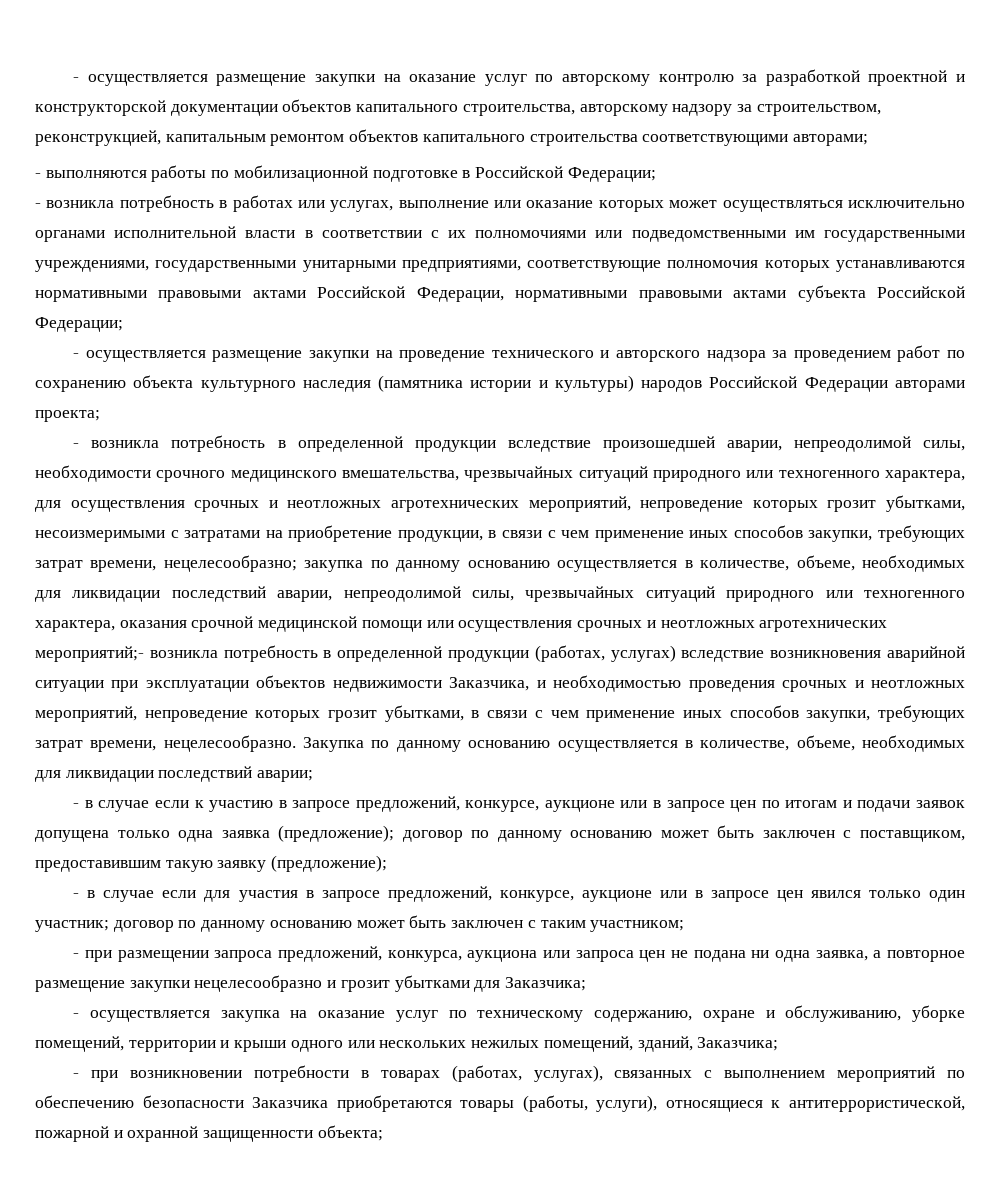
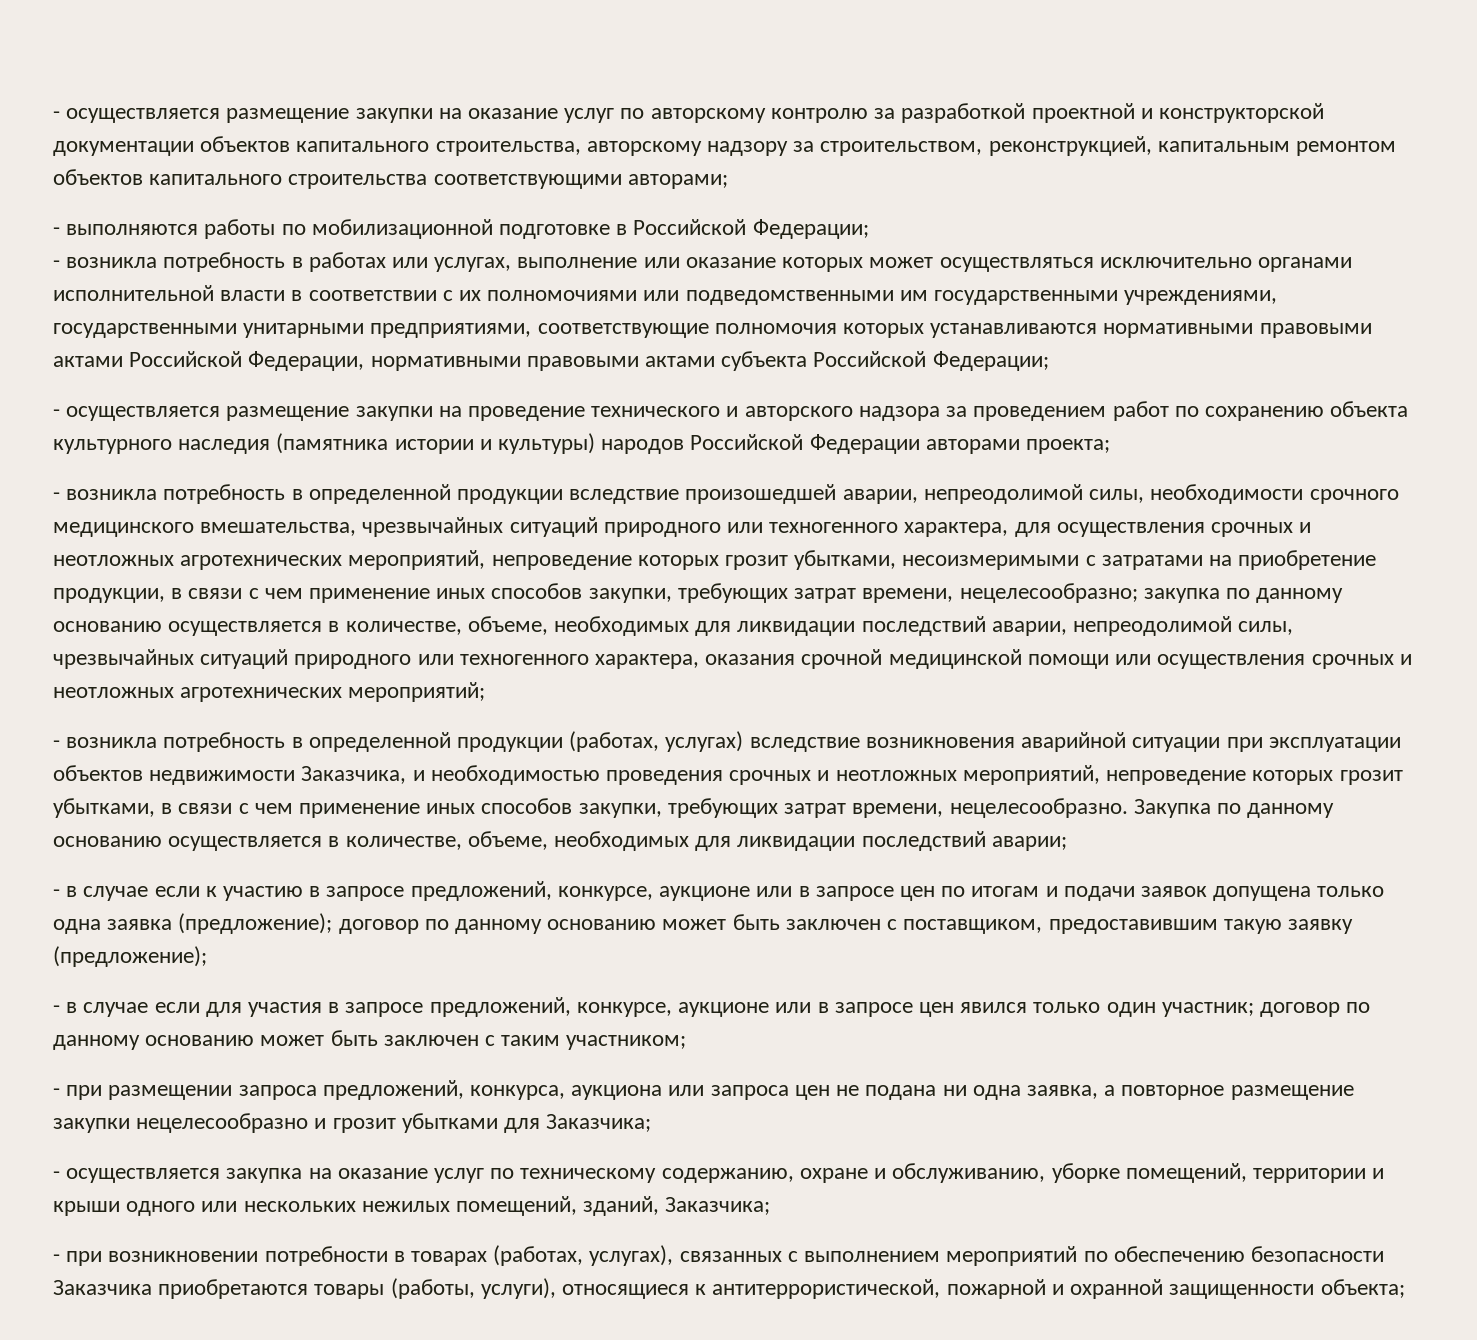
[35,646,144,662] мероприятий;- -> [348,682,486,702] [53,740,60,748] мероприятий; // -

